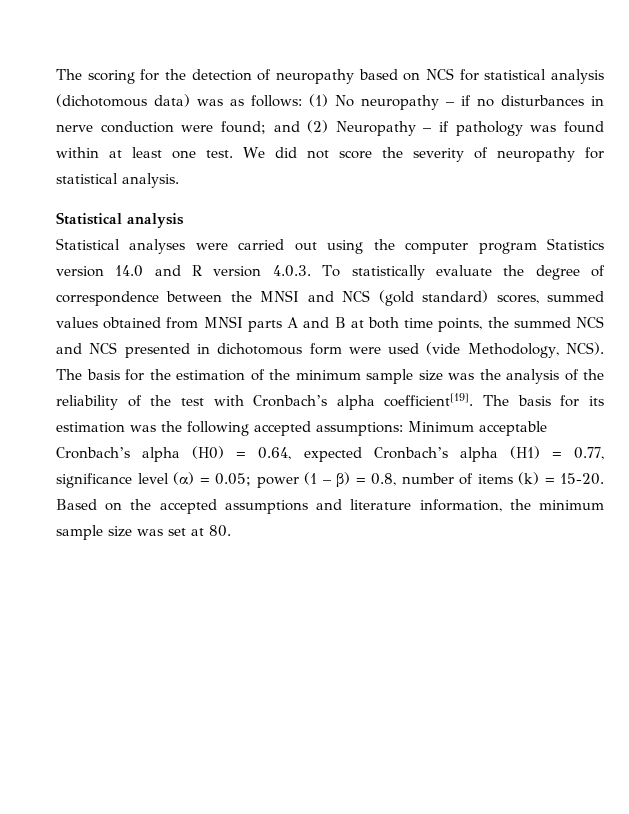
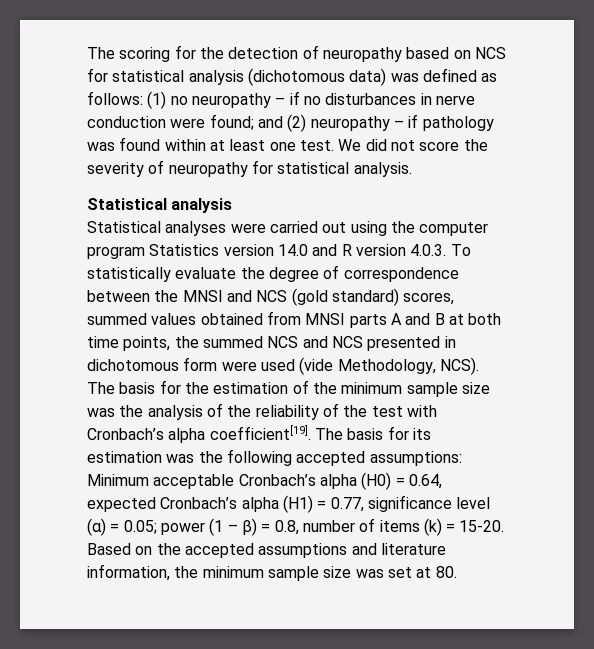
(223, 102) none -> [422,68,477,82] defined
[335,95,354,107] No -> [170,96,188,105] no
[335,121,416,136] Neuropathy -> [310,116,390,131] neuropathy

